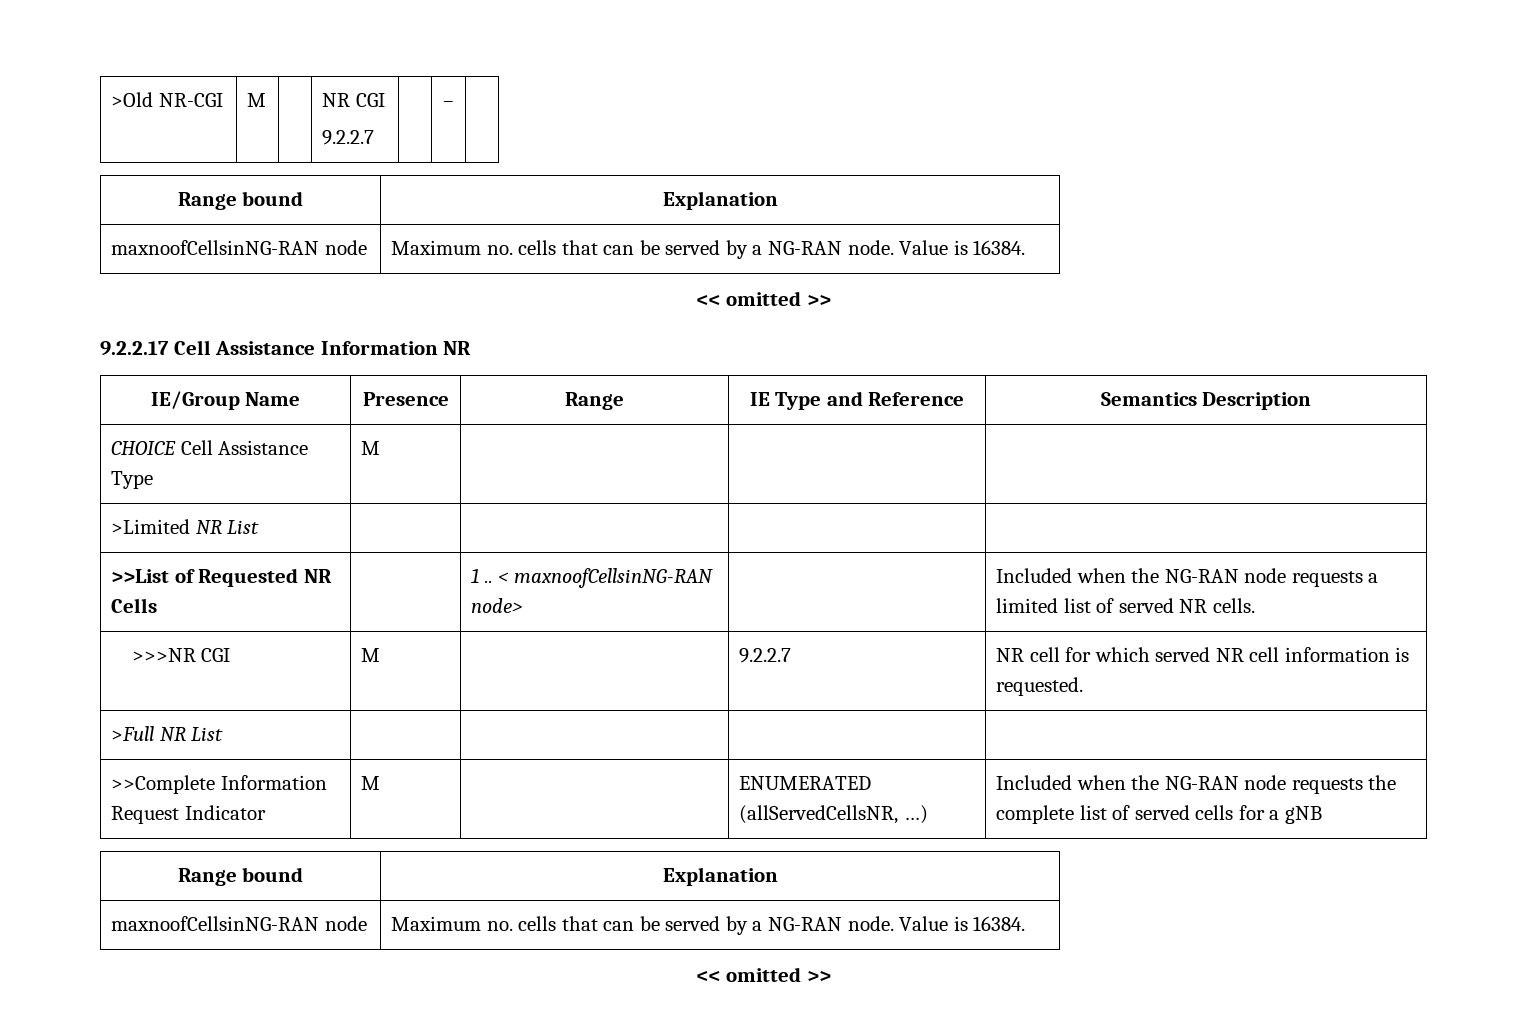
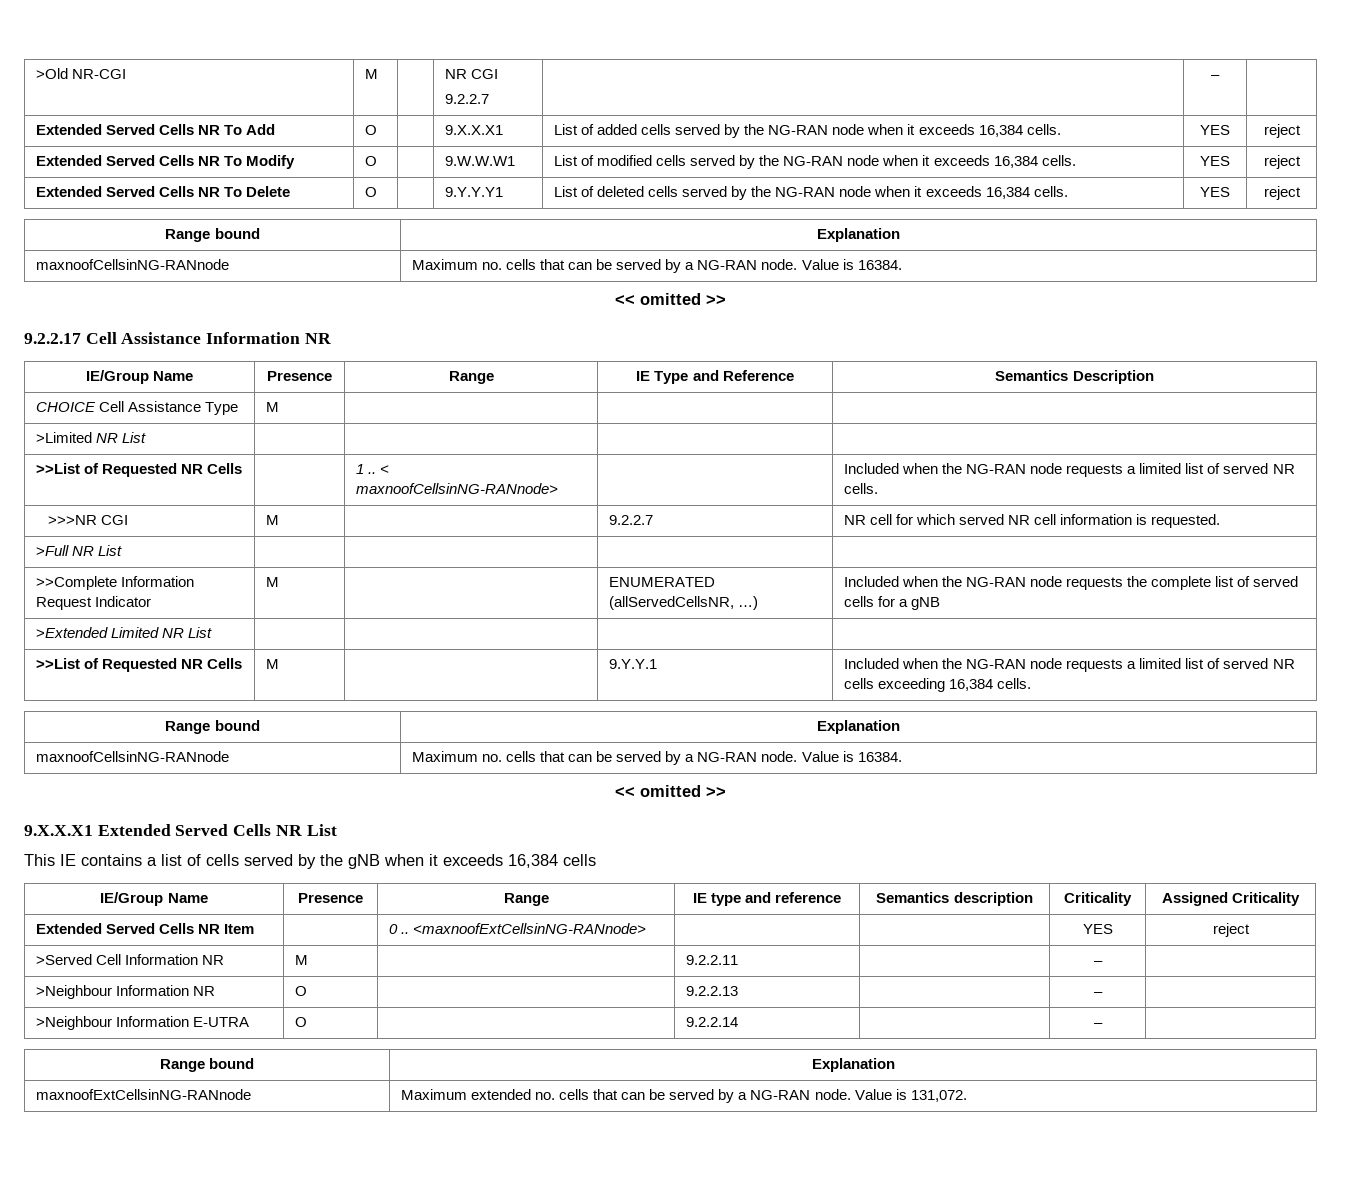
[177,191,304,210] [662,191,778,210] [111,240,367,255] // Range bound | Explanation // maxnoofCellsinNG-RAN node -> [35,124,276,135] [364,125,377,135] [444,125,503,135] [553,124,1061,138] [1200,125,1230,135] [1263,124,1301,138] [35,155,296,169] [364,156,377,166] [444,156,515,166] [553,155,1076,169] [1200,156,1230,166] [1263,155,1301,169] [35,186,291,197] [364,187,377,197] [444,187,503,197] [553,186,1068,200] [1200,187,1230,197] [1263,186,1301,200] [165,228,260,242] [817,228,900,242] [35,259,229,270] // Extended Served Cells NR To Add | O | | 9.X.X.X1 | List of added cells served by the NG-RAN node when it exceeds 16,384 cells. | YES | reject // Extended Served Cells NR To Modify | O | | 9.W.W.W1 | List of modified cells served by the NG-RAN node when it exceeds 16,384 cells. | YES | reject // Extended Served Cells NR To Delete | O | | 9.Y.Y.Y1 | List of deleted cells served by the NG-RAN node when it exceeds 16,384 cells. | YES | reject // Range bound | Explanation // maxnoofCellsinNG-RANnode
[513,568,713,588] [471,598,523,613] maxnoofCellsinNG-RAN node> -> [355,483,558,494] maxnoofCellsinNG-RANnode>
[177,867,304,886] [662,867,778,886] [111,916,367,931] // Range bound | Explanation // maxnoofCellsinNG-RAN node -> [35,627,213,638] [35,658,243,672] [265,659,279,669] [608,659,657,669] [843,658,1295,672] [843,678,1032,692] [165,720,260,734] [817,720,900,734] [35,751,229,762] // >Extended Limited NR List | | | | // >>List of Requested NR Cells | M | | 9.Y.Y.1 | Included when the NG-RAN node requests a limited list of served NR cells exceeding 16,384 cells. // Range bound | Explanation // maxnoofCellsinNG-RANnode
(831, 976) none -> [24,824,337,836] [24,854,596,869] [100,892,208,906] [298,893,363,903] [503,893,549,906] [692,892,842,906] [876,892,1033,906] [1064,892,1132,906] [1161,892,1301,906] [35,923,255,934] [388,923,647,934] [1082,924,1113,934] [1212,923,1250,937] [35,954,225,965] [294,955,308,965] [685,955,738,965] [1093,961,1103,965] [35,985,216,999] [294,986,307,996] [685,986,738,996] [1093,992,1103,996] [35,1016,250,1030] [294,1017,307,1027] [685,1017,738,1027] [1093,1023,1103,1027] [159,1058,255,1072] [811,1058,895,1072] [35,1089,251,1100] [400,1089,967,1103] // 9.X.X.X1 Extended Served Cells NR List // This IE contains a list of cells served by the gNB when it exceeds 16,384 cells // IE/Group Name | Presence | Range | IE type and reference | Semantics description | Criticality | Assigned Criticality // Extended Served Cells NR Item | | 0 .. <maxnoofExtCellsinNG-RANnode> | | | YES | reject // >Served Cell Information NR | M | | 9.2.2.11 | | – | // >Neighbour Information NR | O | | 9.2.2.13 | | – | // >Neighbour Information E-UTRA | O | | 9.2.2.14 | | – | // Range bound | Explanation // maxnoofExtCellsinNG-RANnode | Maximum extended no. cells that can be served by a NG-RAN node. Value is 131,072.

